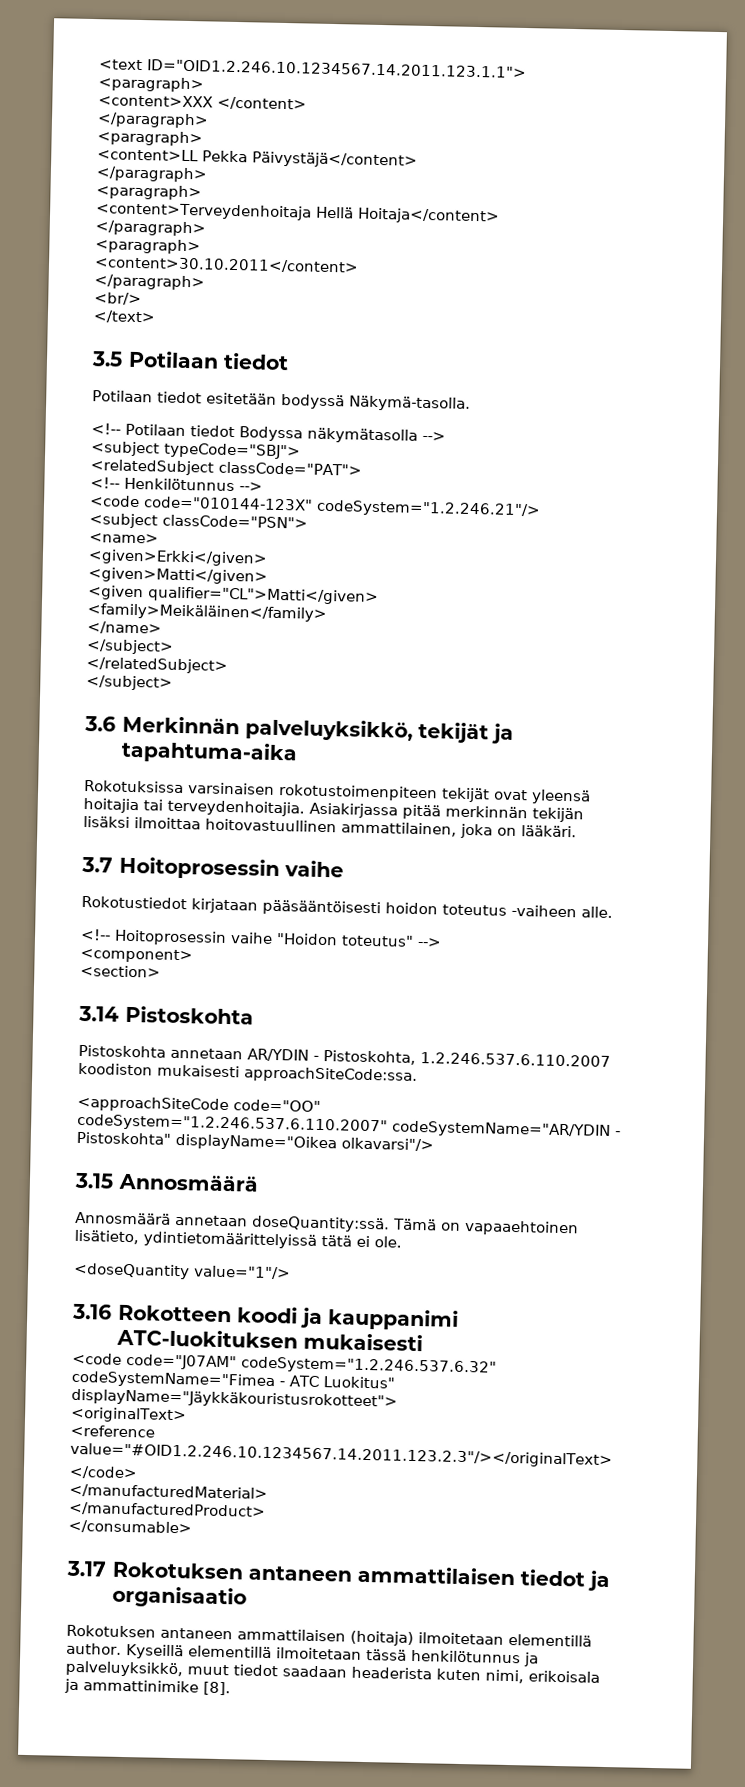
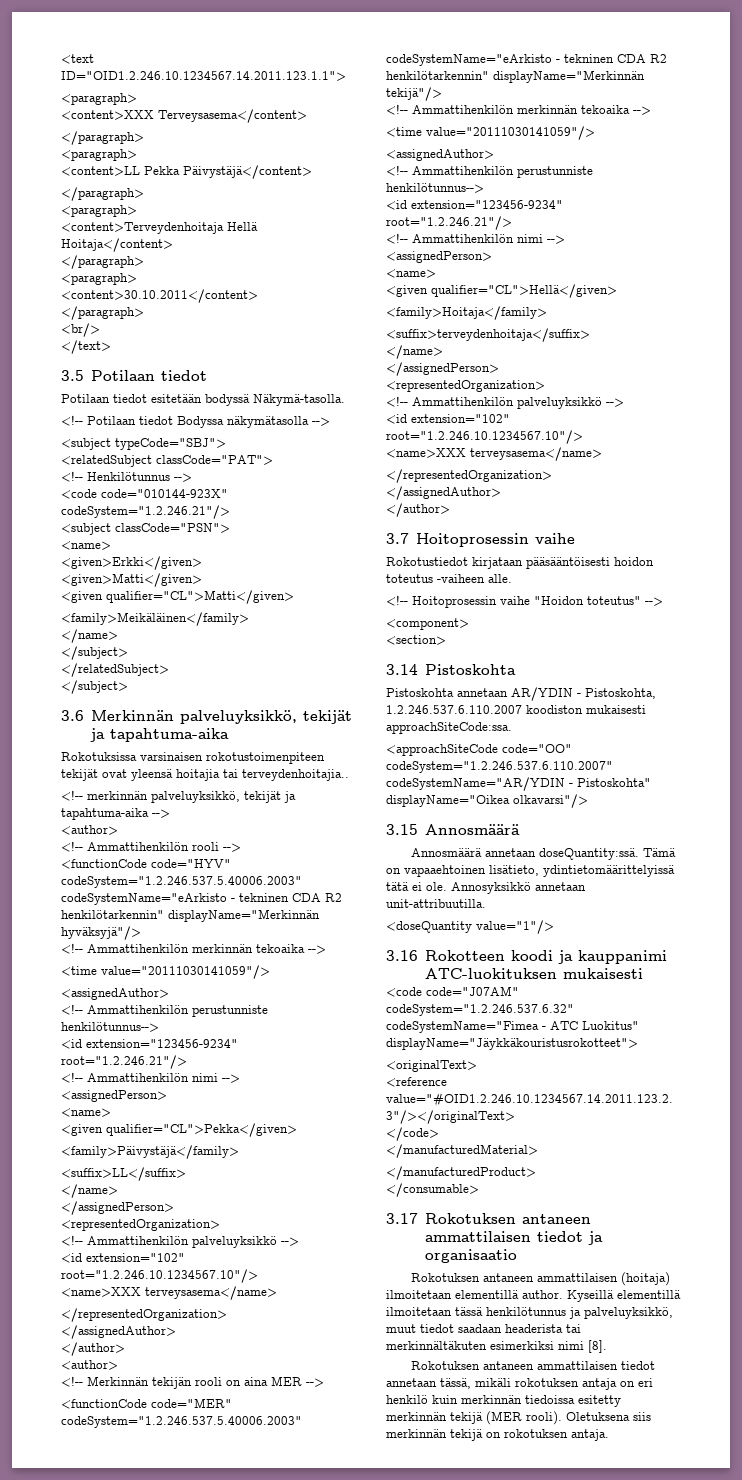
[217,96,307,111] </content> -> [158,109,307,123] Terveysasema</content>
[143,496,313,511] code="010144-123X" -> [101,489,228,498] code="010144-923X"
[167,799,584,823] [83,815,577,839] terveydenhoitajia. Asiakirjassa pitää merkinnän tekijän lisäksi ilmoittaa hoitovastuullinen ammattilainen, joka on lääkäri. -> [242,769,349,781] [61,790,296,803] [61,808,170,820] [61,825,118,835] [61,841,241,852] [61,859,231,869] [61,876,302,888] [61,893,342,905] [61,909,320,922] [61,926,141,940] [61,943,326,954] [61,965,270,979] [61,988,169,1000] [61,1004,268,1017] [61,1022,159,1032] [61,1039,238,1049] [61,1055,187,1069] [61,1072,240,1083] [61,1090,167,1102] [61,1108,111,1117] [61,1123,297,1137] [61,1145,239,1159] [61,1167,186,1181] [61,1184,118,1198] [61,1201,174,1215] [61,1219,220,1231] [61,1235,299,1248] [61,1253,185,1263] [61,1269,258,1283] [61,1286,277,1300] [61,1308,227,1322] [61,1325,176,1339] [61,1342,125,1356] [61,1360,118,1370] [61,1376,324,1389] [61,1398,232,1409] [61,1416,302,1428] [386,54,667,66] [386,70,645,83] [386,87,442,101] [386,104,651,115] [386,126,595,140] [386,149,494,161] [386,165,593,178] [386,183,484,193] [386,200,563,210] [386,216,512,230] [386,233,565,244] [386,251,492,263] [386,269,436,278] [386,284,617,298] [386,306,547,320] [386,328,590,342] [386,345,443,359] [386,362,499,376] [386,380,545,392] [386,396,624,409] [386,414,510,424] [386,430,583,444] [386,447,602,461] [386,469,552,483] [386,486,501,500] [386,503,450,517] terveydenhoitajia.. // <!-- merkinnän palveluyksikkö, tekijät ja tapahtuma-aika --> // <author> // <!-- Ammattihenkilön rooli --> // <functionCode code="HYV" codeSystem="1.2.246.537.5.40006.2003" codeSystemName="eArkisto - tekninen CDA R2 henkilötarkennin" displayName="Merkinnän hyväksyjä"/> // <!-- Ammattihenkilön merkinnän tekoaika --> // <time value="20111030141059"/> // <assignedAuthor> // <!-- Ammattihenkilön perustunniste henkilötunnus--> // <id extension="123456-9234" root="1.2.246.21"/> // <!-- Ammattihenkilön nimi --> // <assignedPerson> // <name> // <given qualifier="CL">Pekka</given> // <family>Päivystäjä</family> // <suffix>LL</suffix> // </name> // </assignedPerson> // <representedOrganization> // <!-- Ammattihenkilön palveluyksikkö --> // <id extension="102" root="1.2.246.10.1234567.10"/> // <name>XXX terveysasema</name> // </representedOrganization> // </assignedAuthor> // </author> // <author> // <!-- Merkinnän tekijän rooli on aina MER --> // <functionCode code="MER" codeSystem="1.2.246.537.5.40006.2003" codeSystemName="eArkisto - tekninen CDA R2 henkilötarkennin" displayName="Merkinnän tekijä"/> // <!-- Ammattihenkilön merkinnän tekoaika --> // <time value="20111030141059"/> // <assignedAuthor> // <!-- Ammattihenkilön perustunniste henkilötunnus--> // <id extension="123456-9234" root="1.2.246.21"/> // <!-- Ammattihenkilön nimi --> // <assignedPerson> // <name> // <given qualifier="CL">Hellä</given> // <family>Hoitaja</family> // <suffix>terveydenhoitaja</suffix> // </name> // </assignedPerson> // <representedOrganization> // <!-- Ammattihenkilön palveluyksikkö --> // <id extension="102" root="1.2.246.10.1234567.10"/> // <name>XXX terveysasema</name> // </representedOrganization> // </assignedAuthor> // </author>
(402, 1242) none -> [451,882,586,894] [386,899,486,908] Annosyksikkö annetaan unit-attribuutilla.
[436,1668,600,1684] [64,1678,231,1696] kuten nimi, erikoisala ja ammattinimike [8]. -> [566,1324,581,1333] [386,1340,607,1353] [410,1361,655,1370] [386,1378,653,1390] [386,1395,621,1407] [386,1411,651,1425] [386,1429,609,1441] tai merkinnältäkuten esimerkiksi nimi [8]. // Rokotuksen antaneen ammattilaisen tiedot annetaan tässä, mikäli rokotuksen antaja on eri henkilö kuin merkinnän tiedoissa esitetty merkinnän tekijä (MER rooli). Oletuksena siis merkinnän tekijä on rokotuksen antaja.

